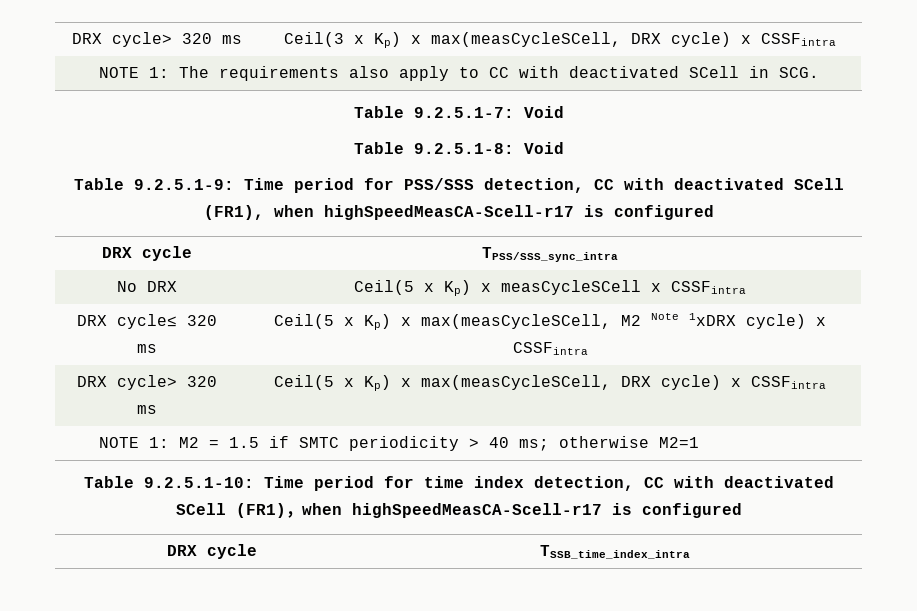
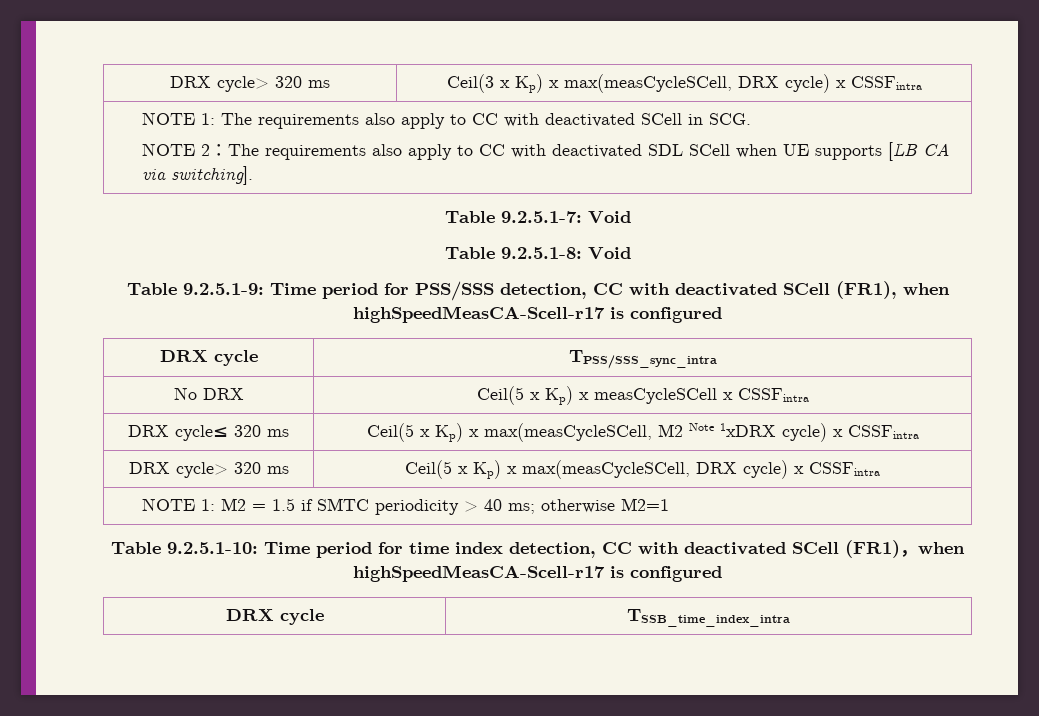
(819, 72) none -> [142,142,950,161] [142,166,254,185] // NOTE 2：The requirements also apply to CC with deactivated SDL SCell when UE supports [LB CA via switching].

